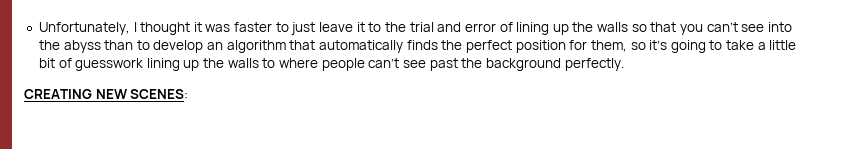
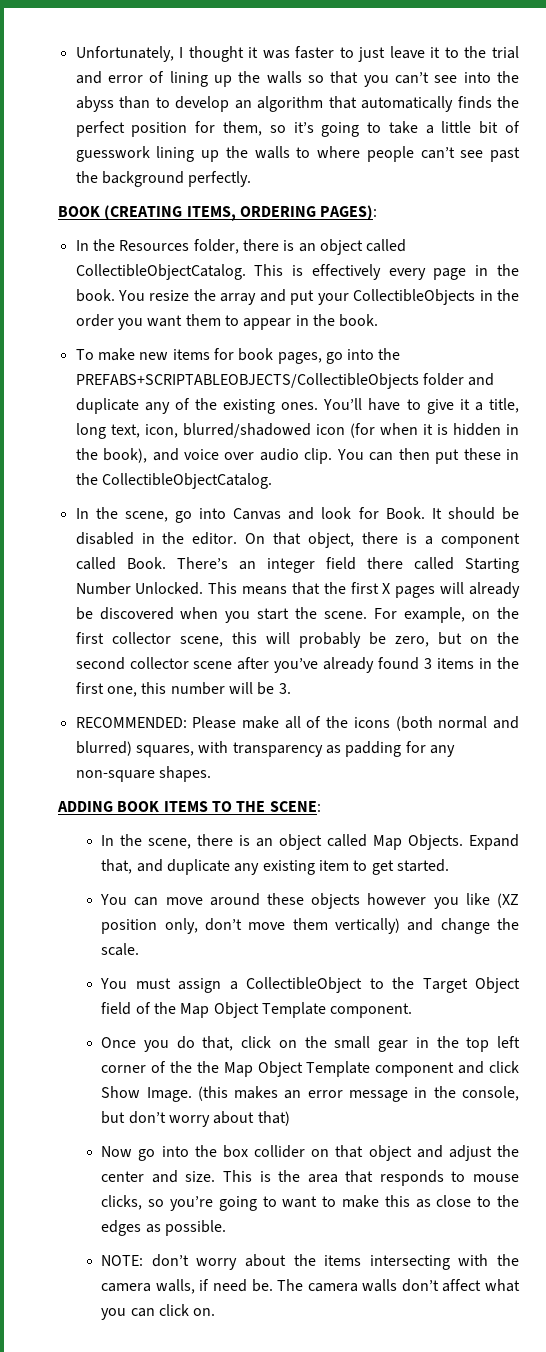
[24,89,189,99] CREATING NEW SCENES: -> [58,205,378,221] [75,239,407,255] [75,264,519,280] [75,289,519,305] [75,314,379,330] [75,348,401,364] [75,373,495,389] [75,398,519,414] [75,423,520,439] [75,448,519,464] [75,473,272,489] [75,507,519,523] [75,532,520,548] [75,557,519,573] [75,582,520,598] [75,607,519,623] [75,632,519,648] [75,657,519,673] [75,682,291,697] [75,716,519,731] [75,741,455,757] [75,766,211,782] [57,801,321,812] [101,834,519,850] [101,859,449,875] [100,893,519,909] [101,918,519,934] [101,943,140,956] [100,977,520,993] [101,1002,413,1018] [101,1036,520,1052] [101,1061,519,1077] [101,1086,519,1102] [101,1111,290,1127] [101,1145,519,1161] [101,1170,519,1186] [101,1195,519,1211] [101,1220,226,1236] [101,1254,519,1270] [101,1279,520,1294] [101,1304,216,1320] BOOK (CREATING ITEMS, ORDERING PAGES): // In the Resources folder, there is an object called CollectibleObjectCatalog. This is effectively every page in the book. You resize the array and put your CollectibleObjects in the order you want them to appear in the book. // To make new items for book pages, go into the PREFABS+SCRIPTABLEOBJECTS/CollectibleObjects folder and duplicate any of the existing ones. You’ll have to give it a title, long text, icon, blurred/shadowed icon (for when it is hidden in the book), and voice over audio clip. You can then put these in the CollectibleObjectCatalog. // In the scene, go into Canvas and look for Book. It should be disabled in the editor. On that object, there is a component called Book. There’s an integer field there called Starting Number Unlocked. This means that the first X pages will already be discovered when you start the scene. For example, on the first collector scene, this will probably be zero, but on the second collector scene after you’ve already found 3 items in the first one, this number will be 3. // RECOMMENDED: Please make all of the icons (both normal and blurred) squares, with transparency as padding for any non-square shapes. // ADDING BOOK ITEMS TO THE SCENE: // In the scene, there is an object called Map Objects. Expand that, and duplicate any existing item to get started. // You can move around these objects however you like (XZ position only, don’t move them vertically) and change the scale. // You must assign a CollectibleObject to the Target Object field of the Map Object Template component. // Once you do that, click on the small gear in the top left corner of the the Map Object Template component and click Show Image. (this makes an error message in the console, but don’t worry about that) // Now go into the box collider on that object and adjust the center and size. This is the area that responds to mouse clicks, so you’re going to want to make this as close to the edges as possible. // NOTE: don’t worry about the items intersecting with the camera walls, if need be. The camera walls don’t affect what you can click on.

